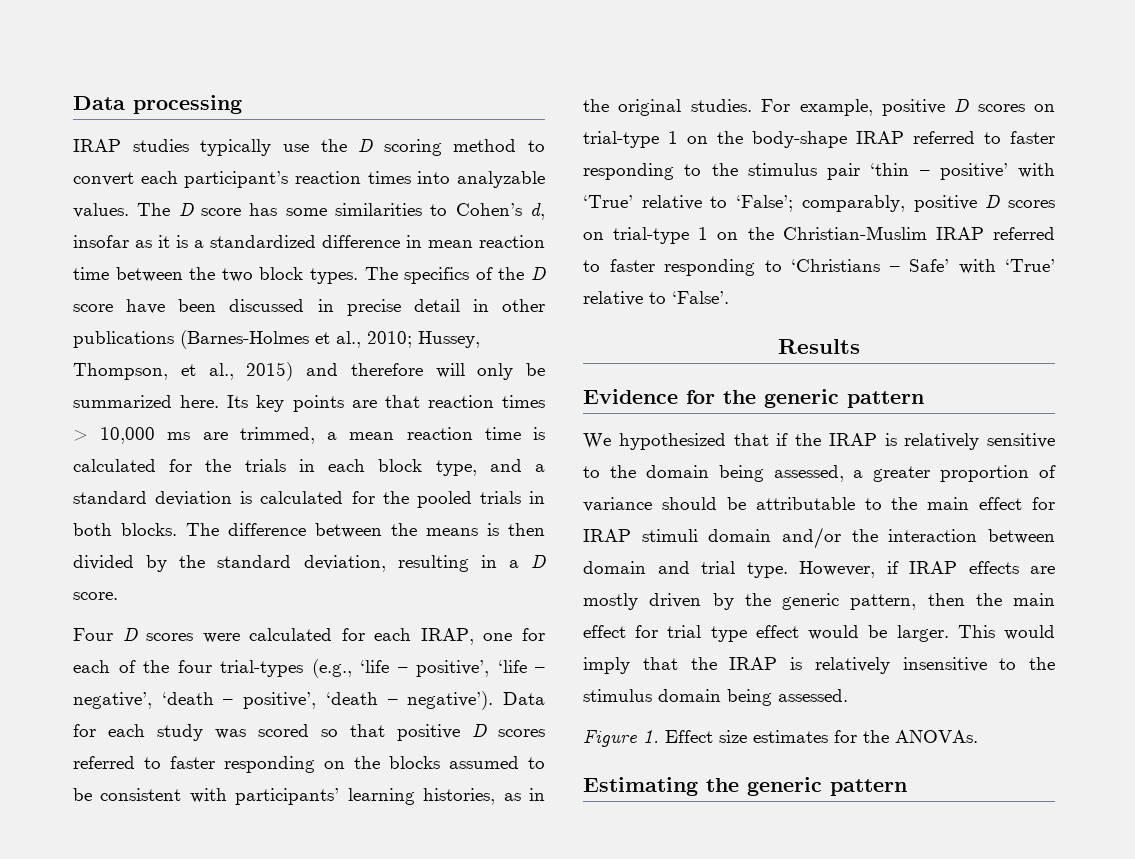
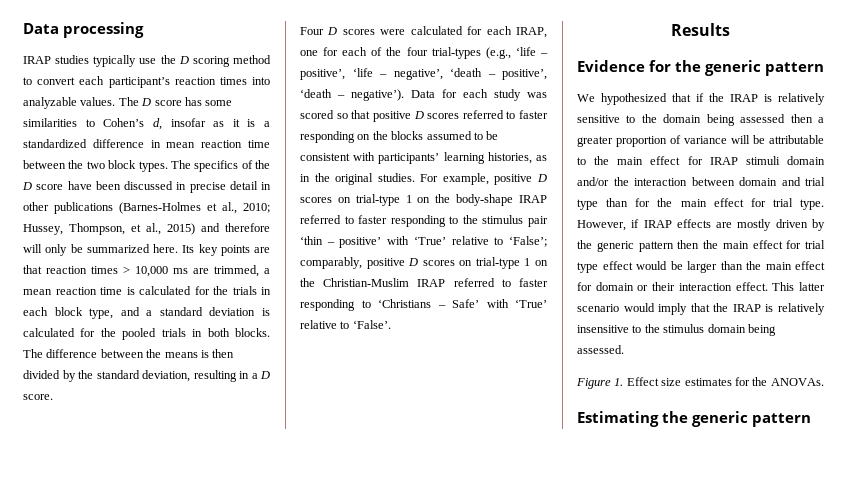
[773,465,844,482] assessed, -> [740,114,813,123] assessed then
[661,497,717,510] should -> [731,135,750,144] will
(735, 567) none -> [577,198,793,210] type than for the main effect for trial
[850,594,917,610] pattern, -> [638,241,674,252] pattern
[896,625,995,642] larger. This -> [687,261,825,273] [577,282,825,291] [577,304,619,312] larger than the main effect for domain or their interaction effect. This latter scenario

